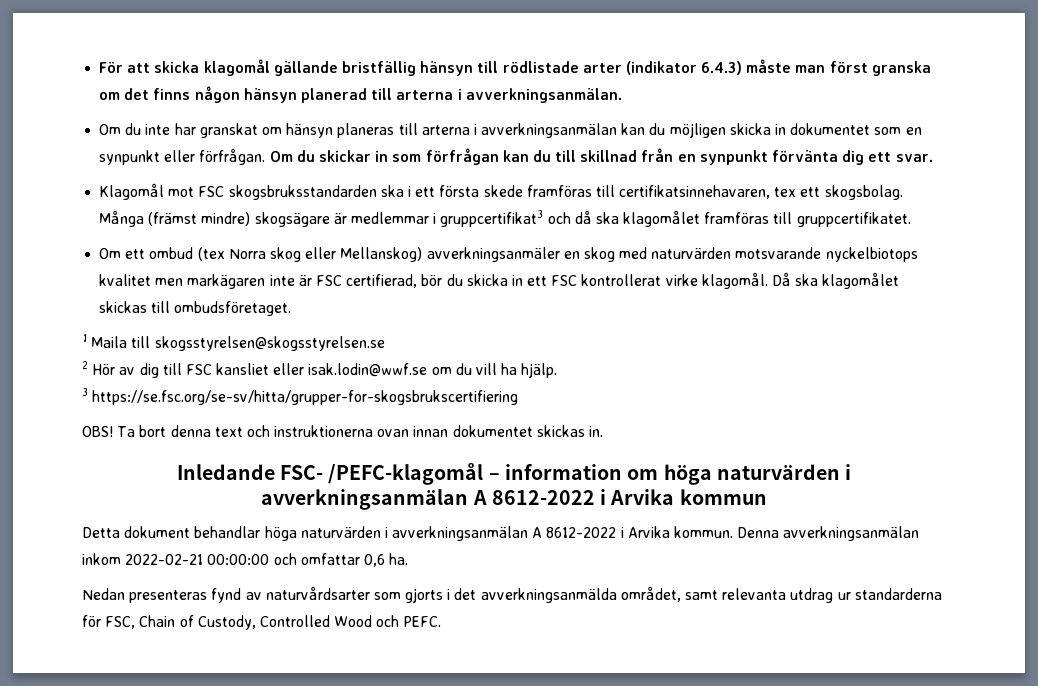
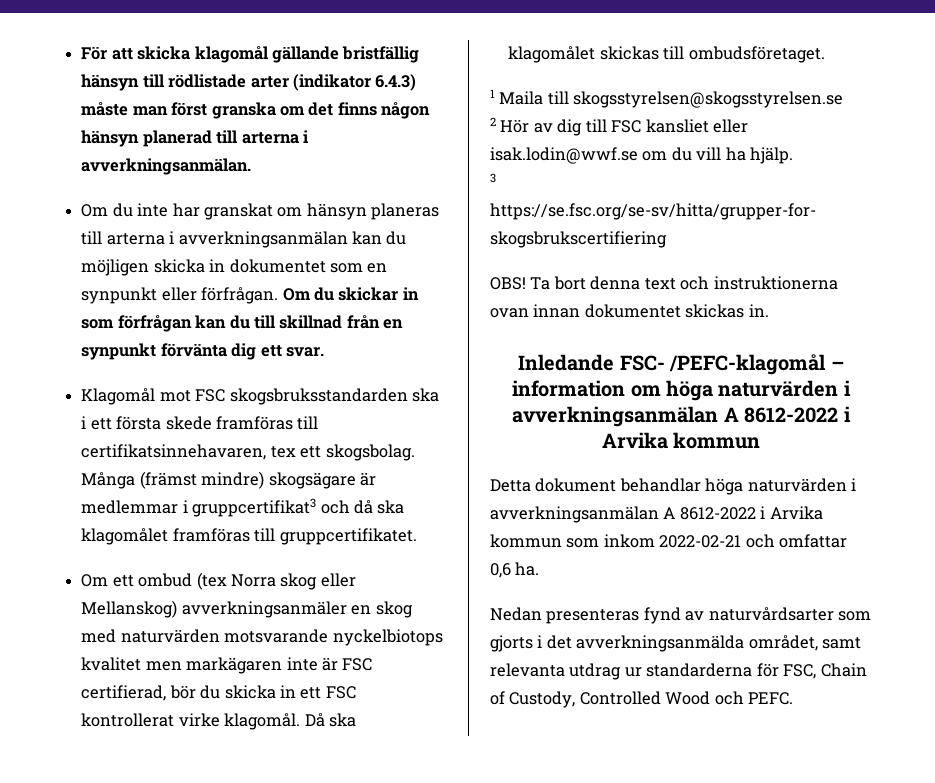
[674,526,920,541] kommun. Denna avverkningsanmälan -> [490,534,600,548] kommun som
[207,554,270,565] 00:00:00 -> (742, 541) none

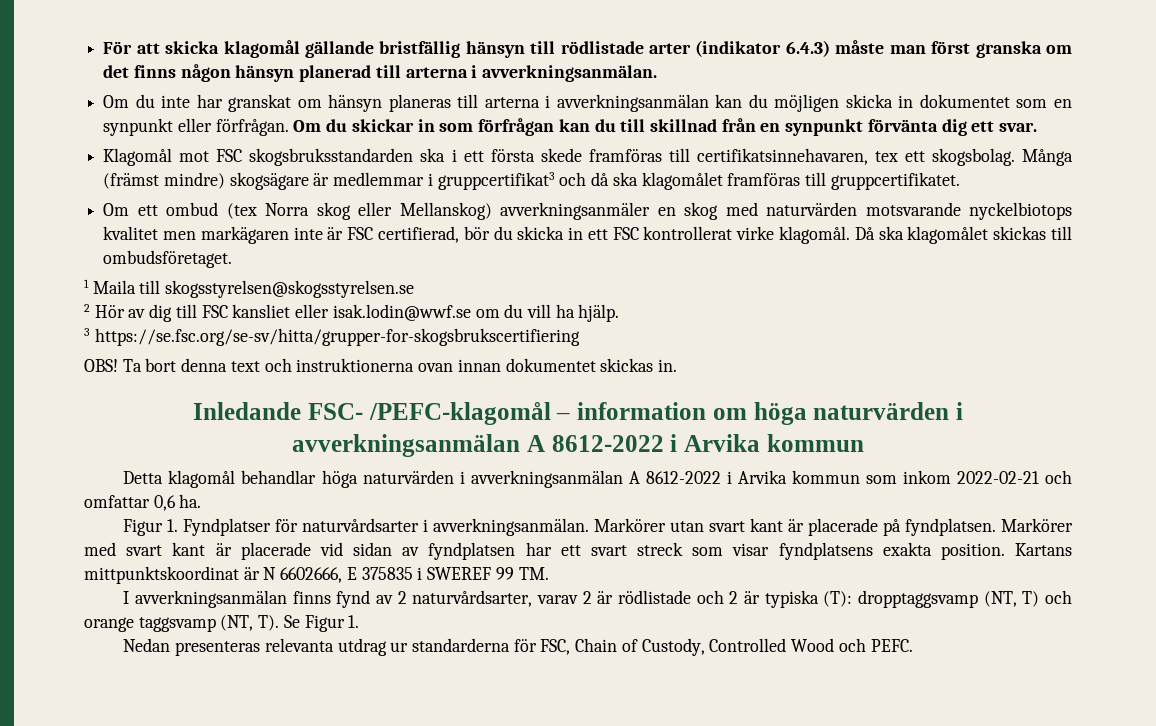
[535,478,617,492] dokument -> [168,470,236,488] klagomål
[490,607,872,624] [490,635,862,652] Nedan presenteras fynd av naturvårdsarter som gjorts i det avverkningsanmälda området, samt -> [123,518,1073,536] [84,542,1072,560] [84,566,549,584] [123,590,1073,608] [84,615,360,632] [123,638,261,656] Figur 1. Fyndplatser för naturvårdsarter i avverkningsanmälan. Markörer utan svart kant är placerade på fyndplatsen. Markörer med svart kant är placerade vid sidan av fyndplatsen har ett svart streck som visar fyndplatsens exakta position. Kartans mittpunktskoordinat är N 6602666, E 375835 i SWEREF 99 TM. // I avverkningsanmälan finns fynd av 2 naturvårdsarter, varav 2 är rödlistade och 2 är typiska (T): dropptaggsvamp (NT, T) och orange taggsvamp (NT, T). Se Figur 1. // Nedan presenteras

